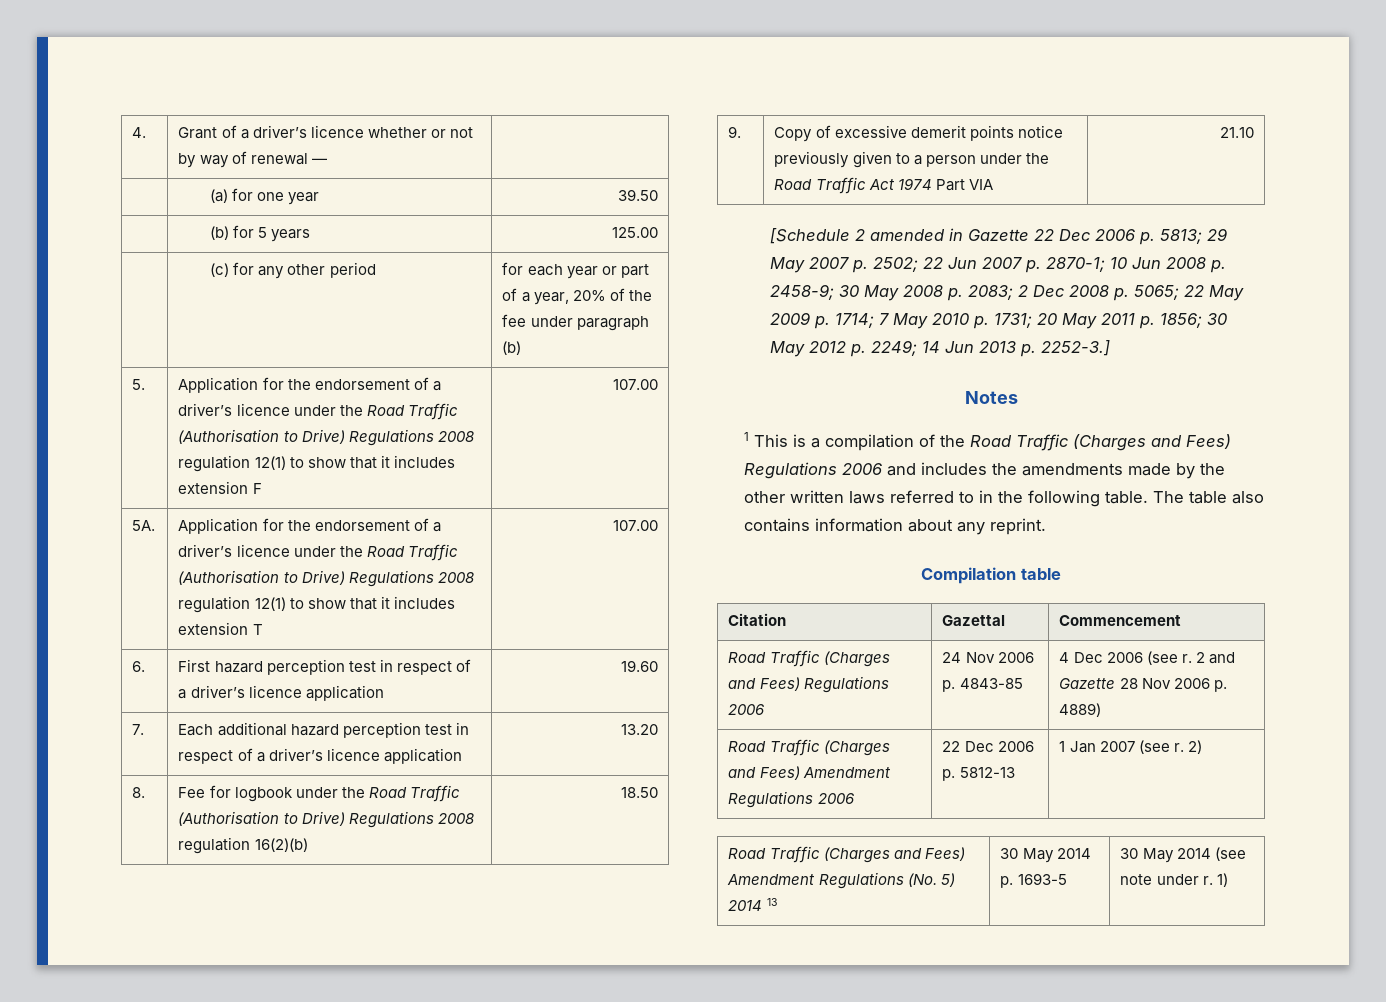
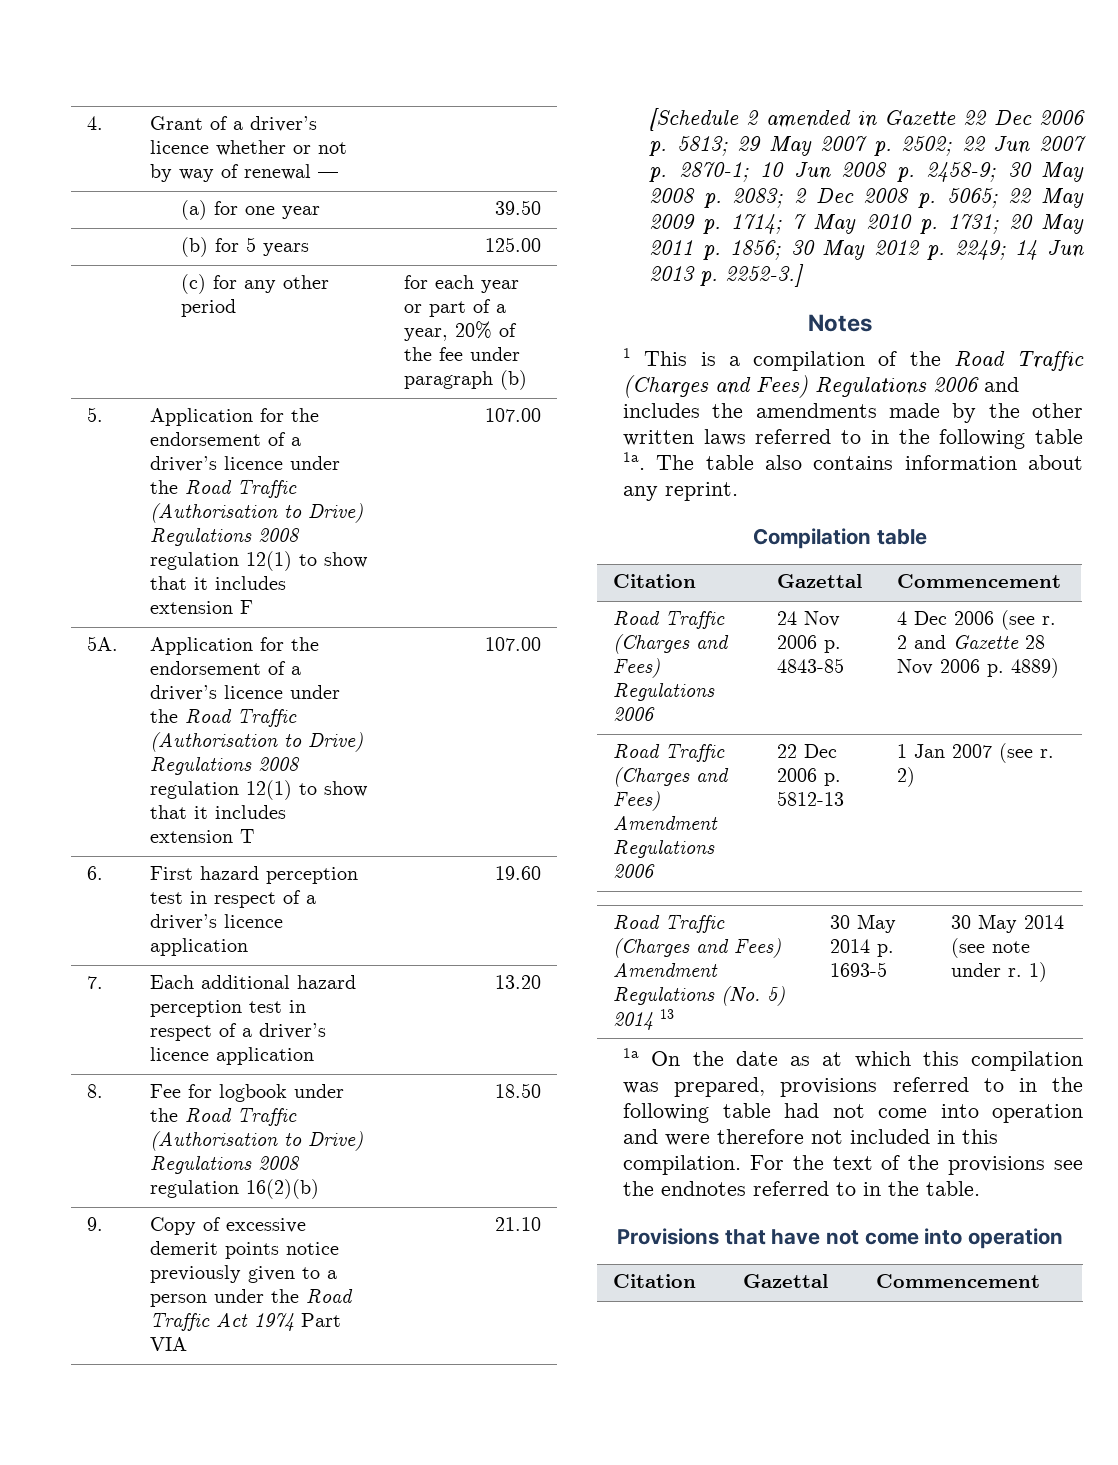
[1104,491,1148,504] table. -> [1035,429,1083,444] [623,452,646,470] table 1a.
(1228, 880) none -> [623,1048,1083,1071] [623,1077,1083,1097] [623,1103,1083,1123] [623,1129,999,1146] [623,1155,1083,1175] [623,1181,981,1196] [616,1228,1064,1249] [612,1274,696,1288] [742,1274,828,1288] [875,1274,1040,1288] // 1a On the date as at which this compilation was prepared, provisions referred to in the following table had not come into operation and were therefore not included in this compilation. For the text of the provisions see the endnotes referred to in the table. // Provisions that have not come into operation // Citation | Gazettal | Commencement

